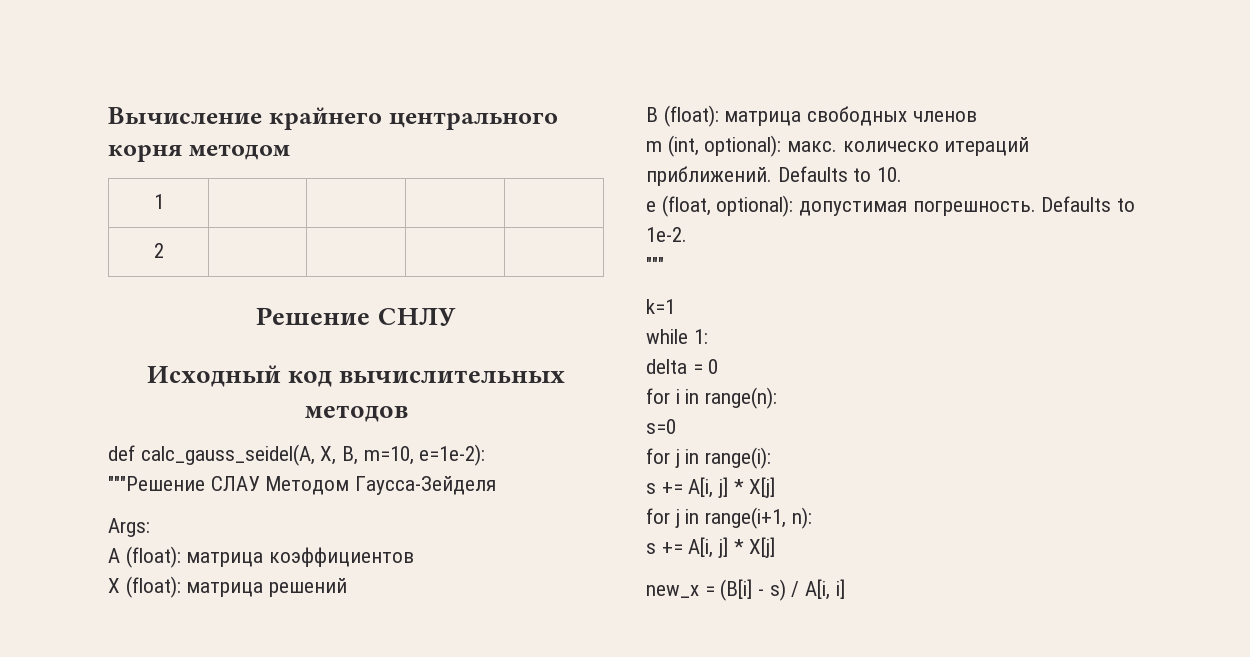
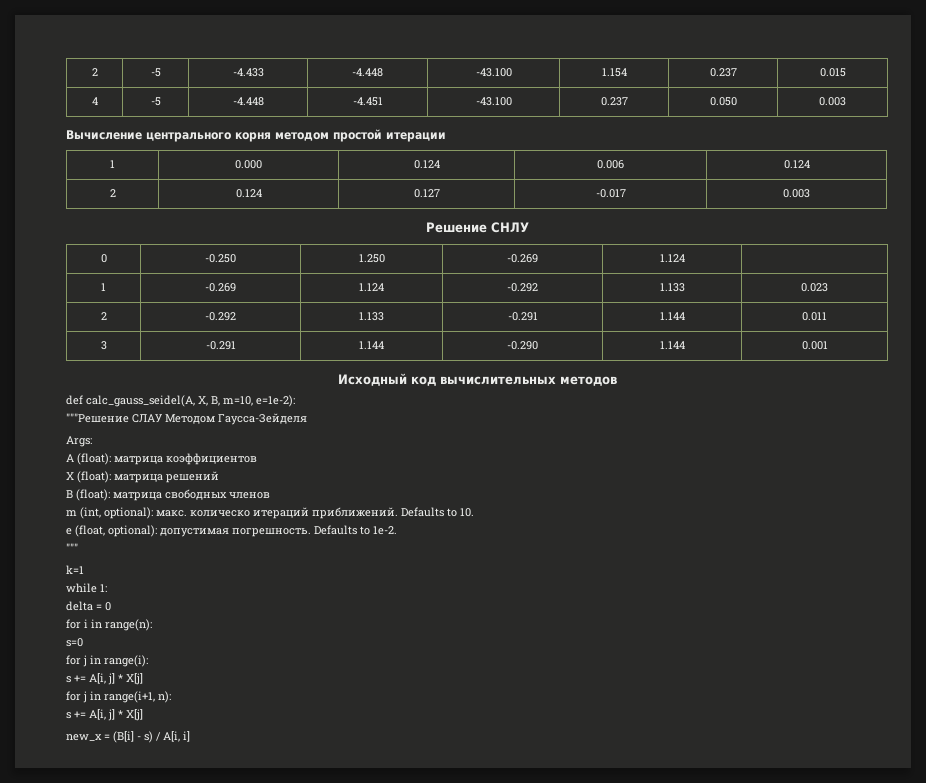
[108,107,382,130] Вычисление крайнего -> [91,68,98,76] [150,68,161,77] [232,68,264,77] [352,68,383,77] [475,68,512,77] [601,68,627,77] [709,68,737,77] [819,68,846,77] [91,97,98,105] [150,97,161,106] [232,97,264,106] [352,97,383,106] [475,97,512,106] [600,97,628,106] [709,97,737,106] [819,97,846,106] [66,130,142,140] 2 | -5 | -4.433 | -4.448 | -43.100 | 1.154 | 0.237 | 0.015 // 4 | -5 | -4.448 | -4.451 | -43.100 | 0.237 | 0.050 | 0.003 // Вычисление
[153,194,164,209] [153,243,164,258] [256,307,456,326] // 1 | | | | // 2 | | | | // Решение СНЛУ -> [333,129,446,142] [110,160,115,168] [235,160,262,169] [413,160,440,169] [597,160,624,169] [783,160,810,169] [109,189,116,197] [235,189,262,198] [413,189,440,198] [595,189,626,198] [783,189,810,198] [425,222,529,233] [100,254,107,263] [205,254,236,263] [358,254,385,263] [507,254,538,263] [659,254,685,262] [101,283,106,291] [205,283,236,292] [359,283,384,291] [507,283,538,292] [659,283,685,292] [801,283,828,292] [100,312,107,320] [205,312,236,321] [359,312,384,321] [507,312,538,321] [659,312,685,320] [802,312,827,321] [100,341,107,350] [205,341,236,350] [359,341,384,349] [507,341,538,350] [659,341,685,349] [801,341,828,350] простой итерации // 1 | 0.000 | 0.124 | 0.006 | 0.124 // 2 | 0.124 | 0.127 | -0.017 | 0.003 // Решение СНЛУ // 0 | -0.250 | 1.250 | -0.269 | 1.124 | // 1 | -0.269 | 1.124 | -0.292 | 1.133 | 0.023 // 2 | -0.292 | 1.133 | -0.291 | 1.144 | 0.011 // 3 | -0.291 | 1.144 | -0.290 | 1.144 | 0.001

